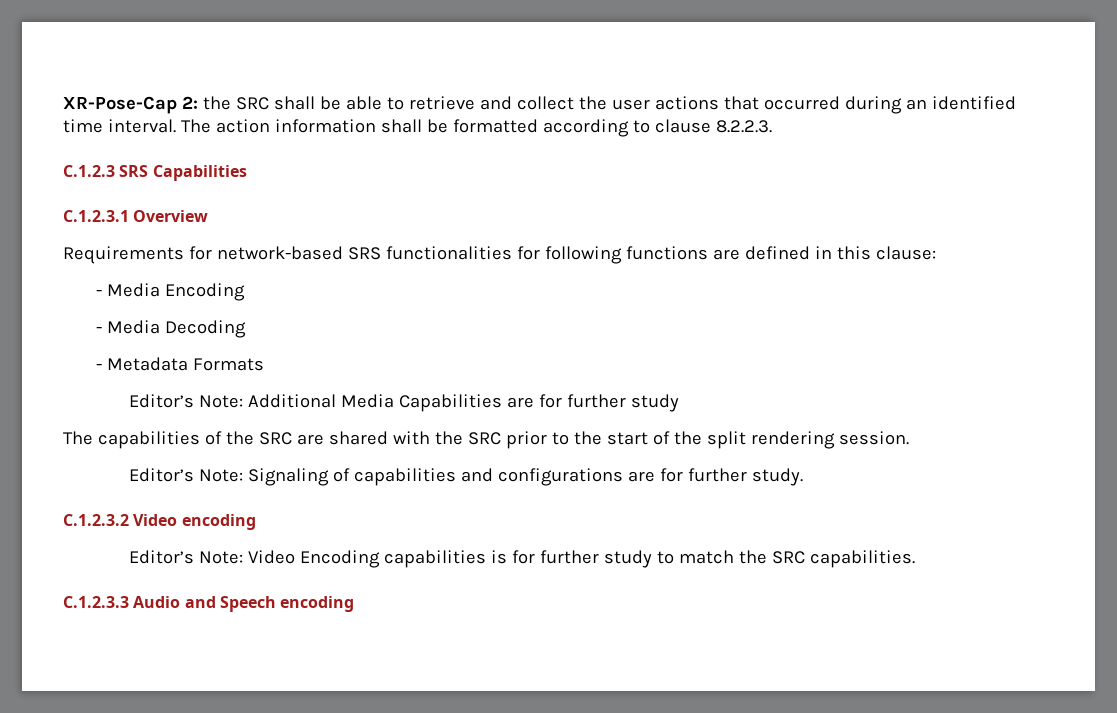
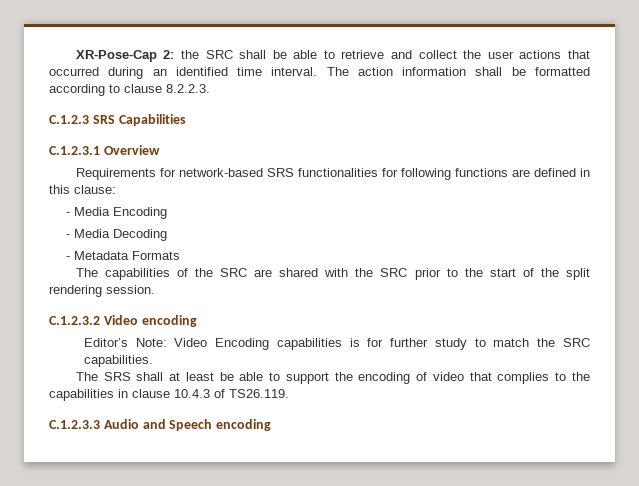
[129,394,680,412] // Editor’s Note: Additional Media Capabilities are for further study -> (181, 255) none
[129,468,804,486] // Editor’s Note: Signaling of capabilities and configurations are for further study. -> (155, 289) none
(916, 559) none -> [75,372,590,384] [49,389,289,401] // The SRS shall at least be able to support the encoding of video that complies to the capabilities in clause 10.4.3 of TS26.119.

